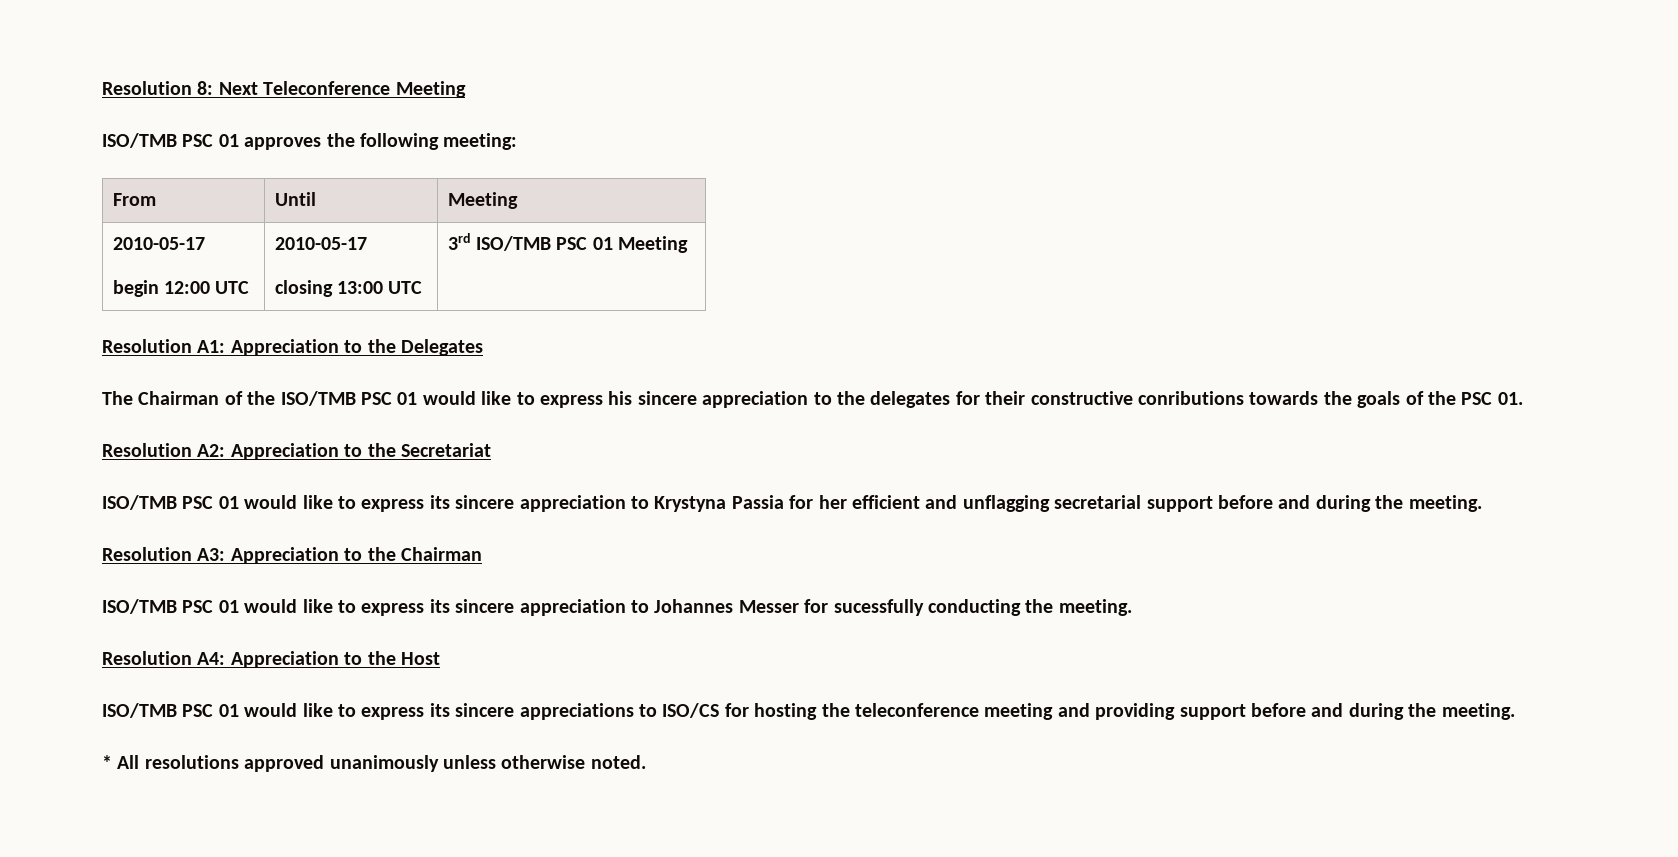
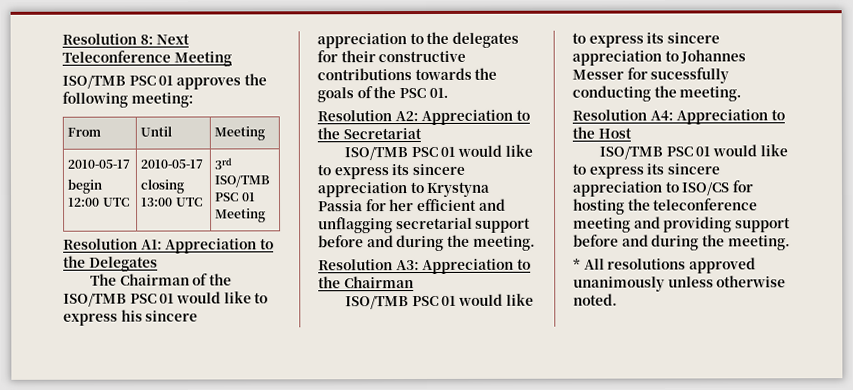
[1137,391,1244,405] conributions -> [317,68,412,81] contributions
[519,703,634,720] appreciations -> [572,181,663,197] appreciation

